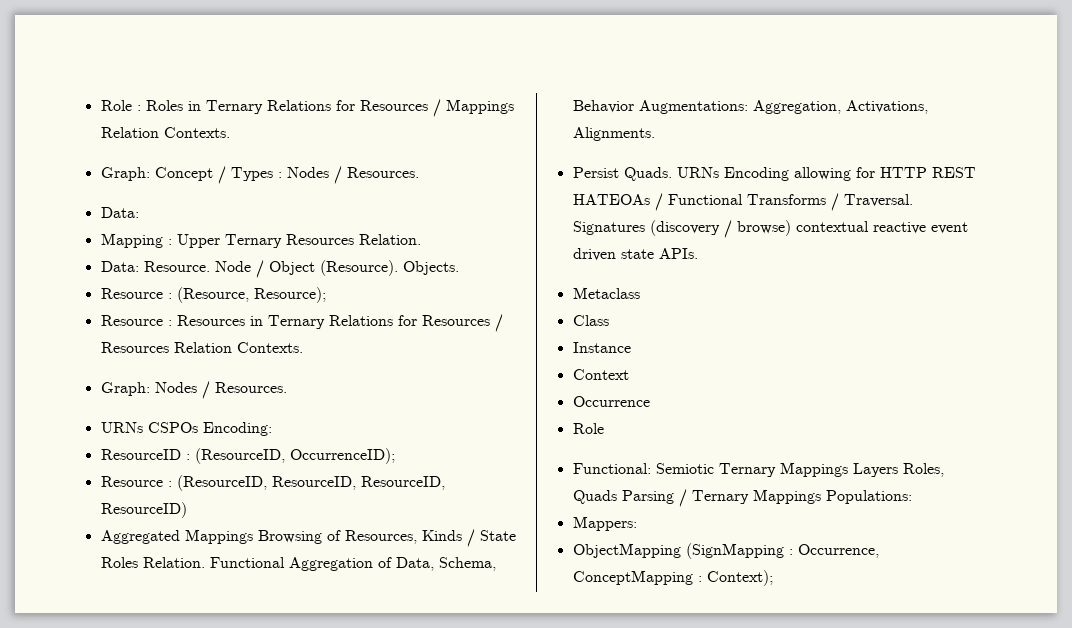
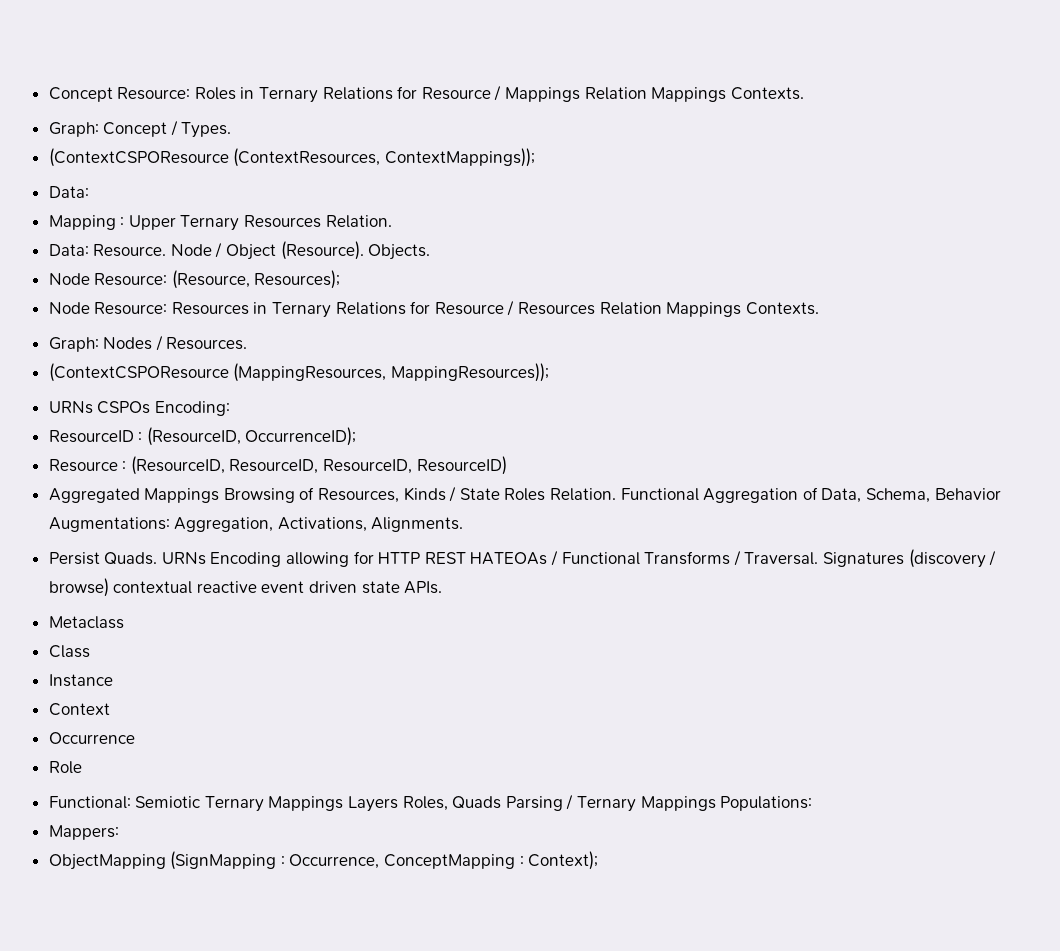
[100,100,141,111] Role : -> [48,87,191,102] Concept Resource:
[359,100,428,111] Resources -> [421,87,491,100] Resource
(159, 132) none -> [651,87,727,102] Mappings
[230,166,419,184] Types : Nodes / Resources. -> [181,122,232,138] [48,148,535,167] Types. // (ContextCSPOResource (ContextResources, ContextMappings));
[100,287,326,303] [100,315,172,326] Resource : (Resource, Resource); // Resource : -> [48,270,341,289] [48,302,168,315] Node Resource: (Resource, Resources); // Node Resource:
[421,315,490,326] Resources -> [434,302,504,315] Resource
(232, 347) none -> [666,302,742,317] Mappings
(287, 387) none -> [48,363,549,382] // (ContextCSPOResource (MappingResources, MappingResources));

